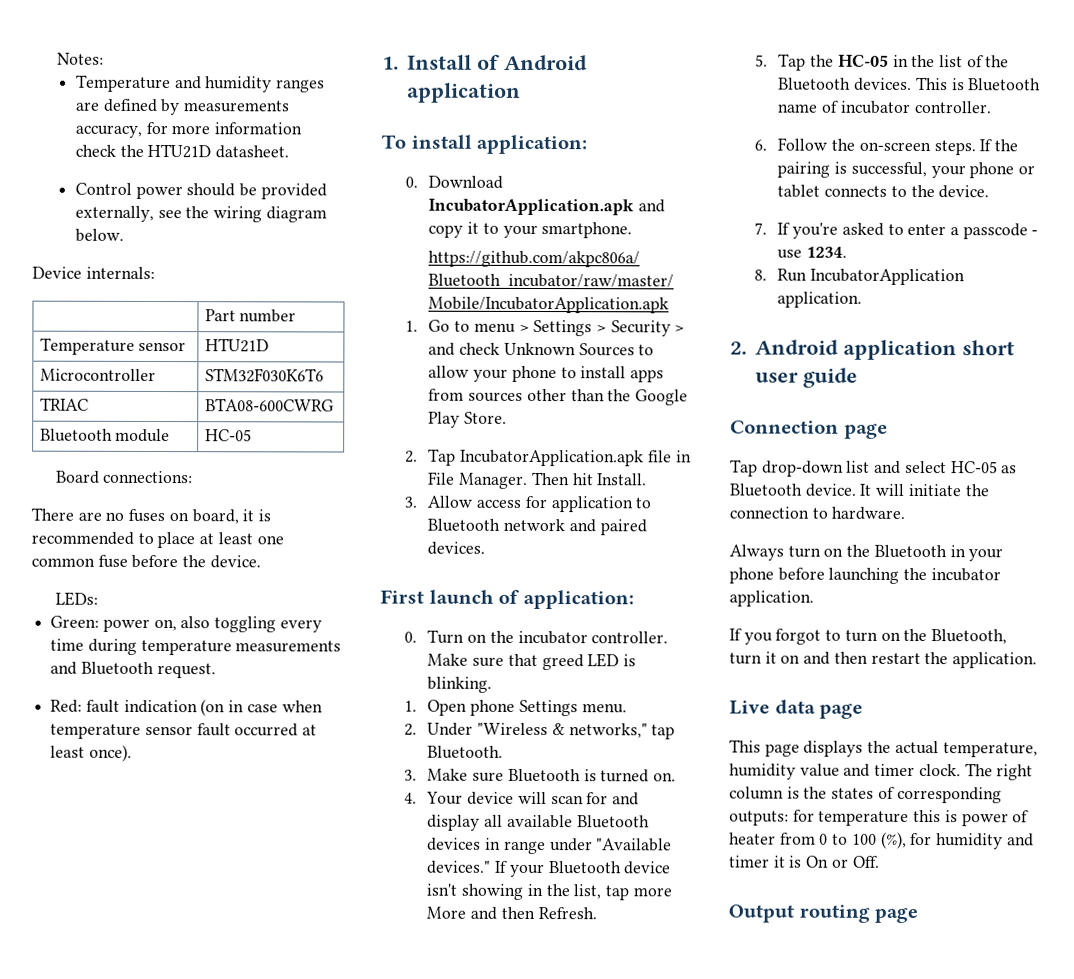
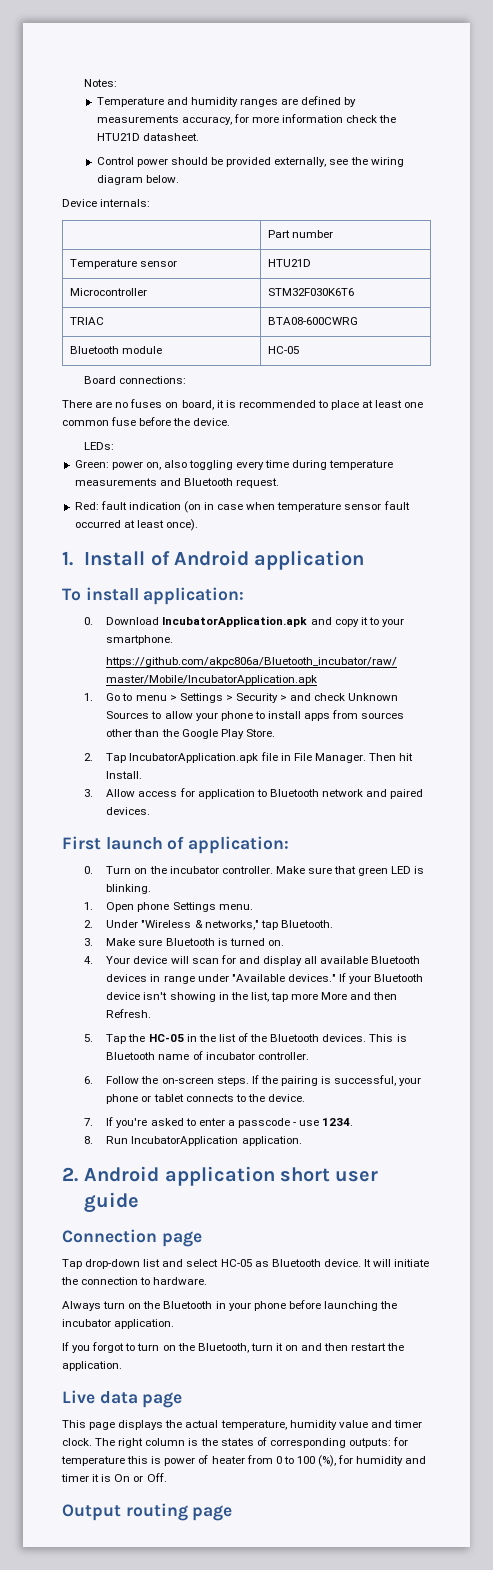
[541,654,584,671] greed -> [358,867,389,876] green

